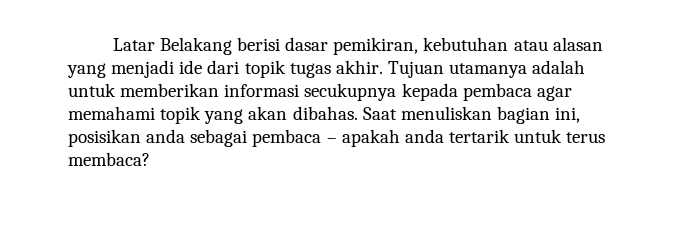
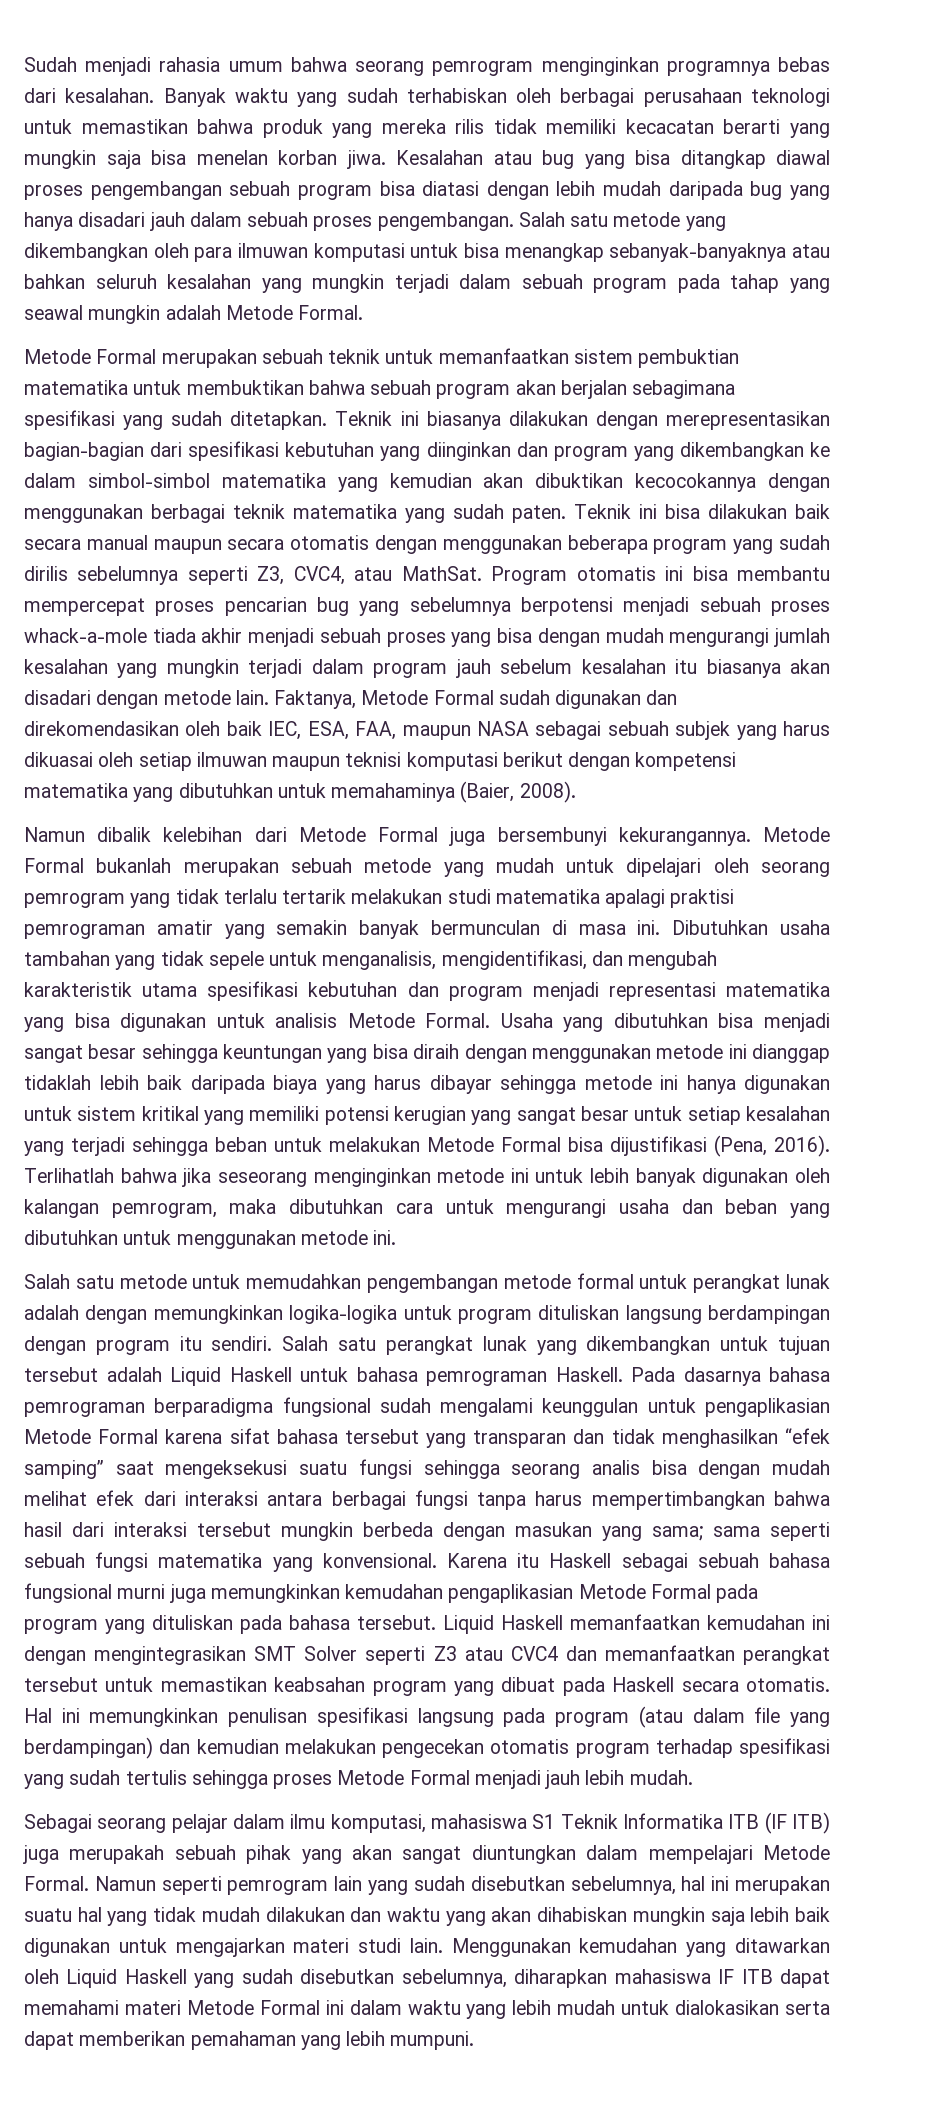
[112,37,603,55] [67,60,586,78] [68,83,572,101] [68,106,581,124] [68,129,606,147] [68,152,150,166] Latar Belakang berisi dasar pemikiran, kebutuhan atau alasan yang menjadi ide dari topik tugas akhir. Tujuan utamanya adalah untuk memberikan informasi secukupnya kepada pembaca agar memahami topik yang akan dibahas. Saat menuliskan bagian ini, posisikan anda sebagai pembaca – apakah anda tertarik untuk terus membaca? -> [24,57,830,76] [24,88,830,107] [24,119,830,138] [24,150,830,169] [24,181,830,200] [24,212,726,231] [24,243,830,262] [24,274,830,293] [24,305,364,324] [24,348,740,368] [24,380,736,399] [24,410,830,430] [24,441,831,461] [24,473,830,492] [24,504,830,523] [24,535,830,554] [24,566,831,585] [24,597,831,616] [24,628,831,647] [24,659,831,678] [24,690,678,709] [24,721,830,740] [24,752,737,771] [24,781,576,803] [24,827,830,846] [24,858,830,877] [24,889,735,908] [24,920,830,939] [24,950,718,970] [24,981,830,1001] [24,1013,830,1032] [24,1044,831,1063] [24,1075,830,1094] [24,1106,830,1125] [24,1135,830,1157] [24,1168,830,1187] [24,1199,831,1218] [24,1230,397,1249] [24,1273,830,1293] [24,1305,830,1324] [24,1336,831,1355] [24,1367,830,1386] [24,1397,831,1417] [24,1428,830,1448] [24,1459,831,1479] [24,1490,830,1510] [24,1522,830,1541] [24,1552,831,1572] [24,1583,759,1603] [24,1614,830,1634] [24,1645,831,1665] [24,1677,830,1696] [24,1706,831,1728] [24,1737,830,1759] [24,1770,693,1789] [24,1812,831,1834] [23,1845,830,1864] [24,1876,831,1895] [24,1907,830,1926] [24,1938,831,1957] [24,1969,831,1988] [24,2000,830,2019] [24,2031,475,2050] Sudah menjadi rahasia umum bahwa seorang pemrogram menginginkan programnya bebas dari kesalahan. Banyak waktu yang sudah terhabiskan oleh berbagai perusahaan teknologi untuk memastikan bahwa produk yang mereka rilis tidak memiliki kecacatan berarti yang mungkin saja bisa menelan korban jiwa. Kesalahan atau bug yang bisa ditangkap diawal proses pengembangan sebuah program bisa diatasi dengan lebih mudah daripada bug yang hanya disadari jauh dalam sebuah proses pengembangan. Salah satu metode yang dikembangkan oleh para ilmuwan komputasi untuk bisa menangkap sebanyak-banyaknya atau bahkan seluruh kesalahan yang mungkin terjadi dalam sebuah program pada tahap yang seawal mungkin adalah Metode Formal. // Metode Formal merupakan sebuah teknik untuk memanfaatkan sistem pembuktian matematika untuk membuktikan bahwa sebuah program akan berjalan sebagimana spesifikasi yang sudah ditetapkan. Teknik ini biasanya dilakukan dengan merepresentasikan bagian-bagian dari spesifikasi kebutuhan yang diinginkan dan program yang dikembangkan ke dalam simbol-simbol matematika yang kemudian akan dibuktikan kecocokannya dengan menggunakan berbagai teknik matematika yang sudah paten. Teknik ini bisa dilakukan baik secara manual maupun secara otomatis dengan menggunakan beberapa program yang sudah dirilis sebelumnya seperti Z3, CVC4, atau MathSat. Program otomatis ini bisa membantu mempercepat proses pencarian bug yang sebelumnya berpotensi menjadi sebuah proses whack-a-mole tiada akhir menjadi sebuah proses yang bisa dengan mudah mengurangi jumlah kesalahan yang mungkin terjadi dalam program jauh sebelum kesalahan itu biasanya akan disadari dengan metode lain. Faktanya, Metode Formal sudah digunakan dan direkomendasikan oleh baik IEC, ESA, FAA, maupun NASA sebagai sebuah subjek yang harus dikuasai oleh setiap ilmuwan maupun teknisi komputasi berikut dengan kompetensi matematika yang dibutuhkan untuk memahaminya (Baier, 2008). // Namun dibalik kelebihan dari Metode Formal juga bersembunyi kekurangannya. Metode Formal bukanlah merupakan sebuah metode yang mudah untuk dipelajari oleh seorang pemrogram yang tidak terlalu tertarik melakukan studi matematika apalagi praktisi pemrograman amatir yang semakin banyak bermunculan di masa ini. Dibutuhkan usaha tambahan yang tidak sepele untuk menganalisis, mengidentifikasi, dan mengubah karakteristik utama spesifikasi kebutuhan dan program menjadi representasi matematika yang bisa digunakan untuk analisis Metode Formal. Usaha yang dibutuhkan bisa menjadi sangat besar sehingga keuntungan yang bisa diraih dengan menggunakan metode ini dianggap tidaklah lebih baik daripada biaya yang harus dibayar sehingga metode ini hanya digunakan untuk sistem kritikal yang memiliki potensi kerugian yang sangat besar untuk setiap kesalahan yang terjadi sehingga beban untuk melakukan Metode Formal bisa dijustifikasi (Pena, 2016). Terlihatlah bahwa jika seseorang menginginkan metode ini untuk lebih banyak digunakan oleh kalangan pemrogram, maka dibutuhkan cara untuk mengurangi usaha dan beban yang dibutuhkan untuk menggunakan metode ini. // Salah satu metode untuk memudahkan pengembangan metode formal untuk perangkat lunak adalah dengan memungkinkan logika-logika untuk program dituliskan langsung berdampingan dengan program itu sendiri. Salah satu perangkat lunak yang dikembangkan untuk tujuan tersebut adalah Liquid Haskell untuk bahasa pemrograman Haskell. Pada dasarnya bahasa pemrograman berparadigma fungsional sudah mengalami keunggulan untuk pengaplikasian Metode Formal karena sifat bahasa tersebut yang transparan dan tidak menghasilkan “efek samping” saat mengeksekusi suatu fungsi sehingga seorang analis bisa dengan mudah melihat efek dari interaksi antara berbagai fungsi tanpa harus mempertimbangkan bahwa hasil dari interaksi tersebut mungkin berbeda dengan masukan yang sama; sama seperti sebuah fungsi matematika yang konvensional. Karena itu Haskell sebagai sebuah bahasa fungsional murni juga memungkinkan kemudahan pengaplikasian Metode Formal pada program yang dituliskan pada bahasa tersebut. Liquid Haskell memanfaatkan kemudahan ini dengan mengintegrasikan SMT Solver seperti Z3 atau CVC4 dan memanfaatkan perangkat tersebut untuk memastikan keabsahan program yang dibuat pada Haskell secara otomatis. Hal ini memungkinkan penulisan spesifikasi langsung pada program (atau dalam file yang berdampingan) dan kemudian melakukan pengecekan otomatis program terhadap spesifikasi yang sudah tertulis sehingga proses Metode Formal menjadi jauh lebih mudah. // Sebagai seorang pelajar dalam ilmu komputasi, mahasiswa S1 Teknik Informatika ITB (IF ITB) juga merupakah sebuah pihak yang akan sangat diuntungkan dalam mempelajari Metode Formal. Namun seperti pemrogram lain yang sudah disebutkan sebelumnya, hal ini merupakan suatu hal yang tidak mudah dilakukan dan waktu yang akan dihabiskan mungkin saja lebih baik digunakan untuk mengajarkan materi studi lain. Menggunakan kemudahan yang ditawarkan oleh Liquid Haskell yang sudah disebutkan sebelumnya, diharapkan mahasiswa IF ITB dapat memahami materi Metode Formal ini dalam waktu yang lebih mudah untuk dialokasikan serta dapat memberikan pemahaman yang lebih mumpuni.

